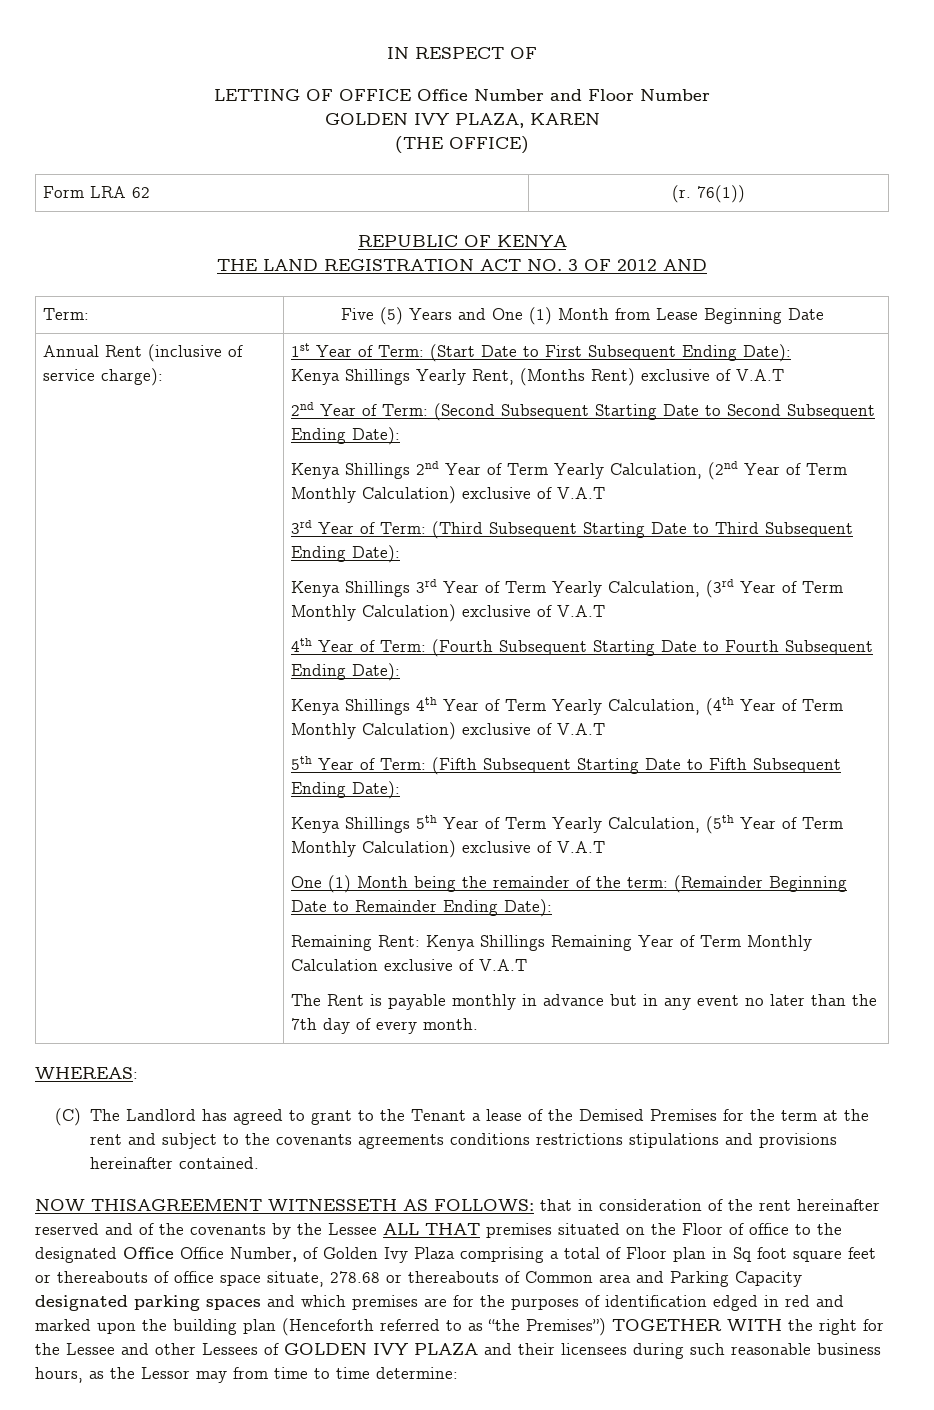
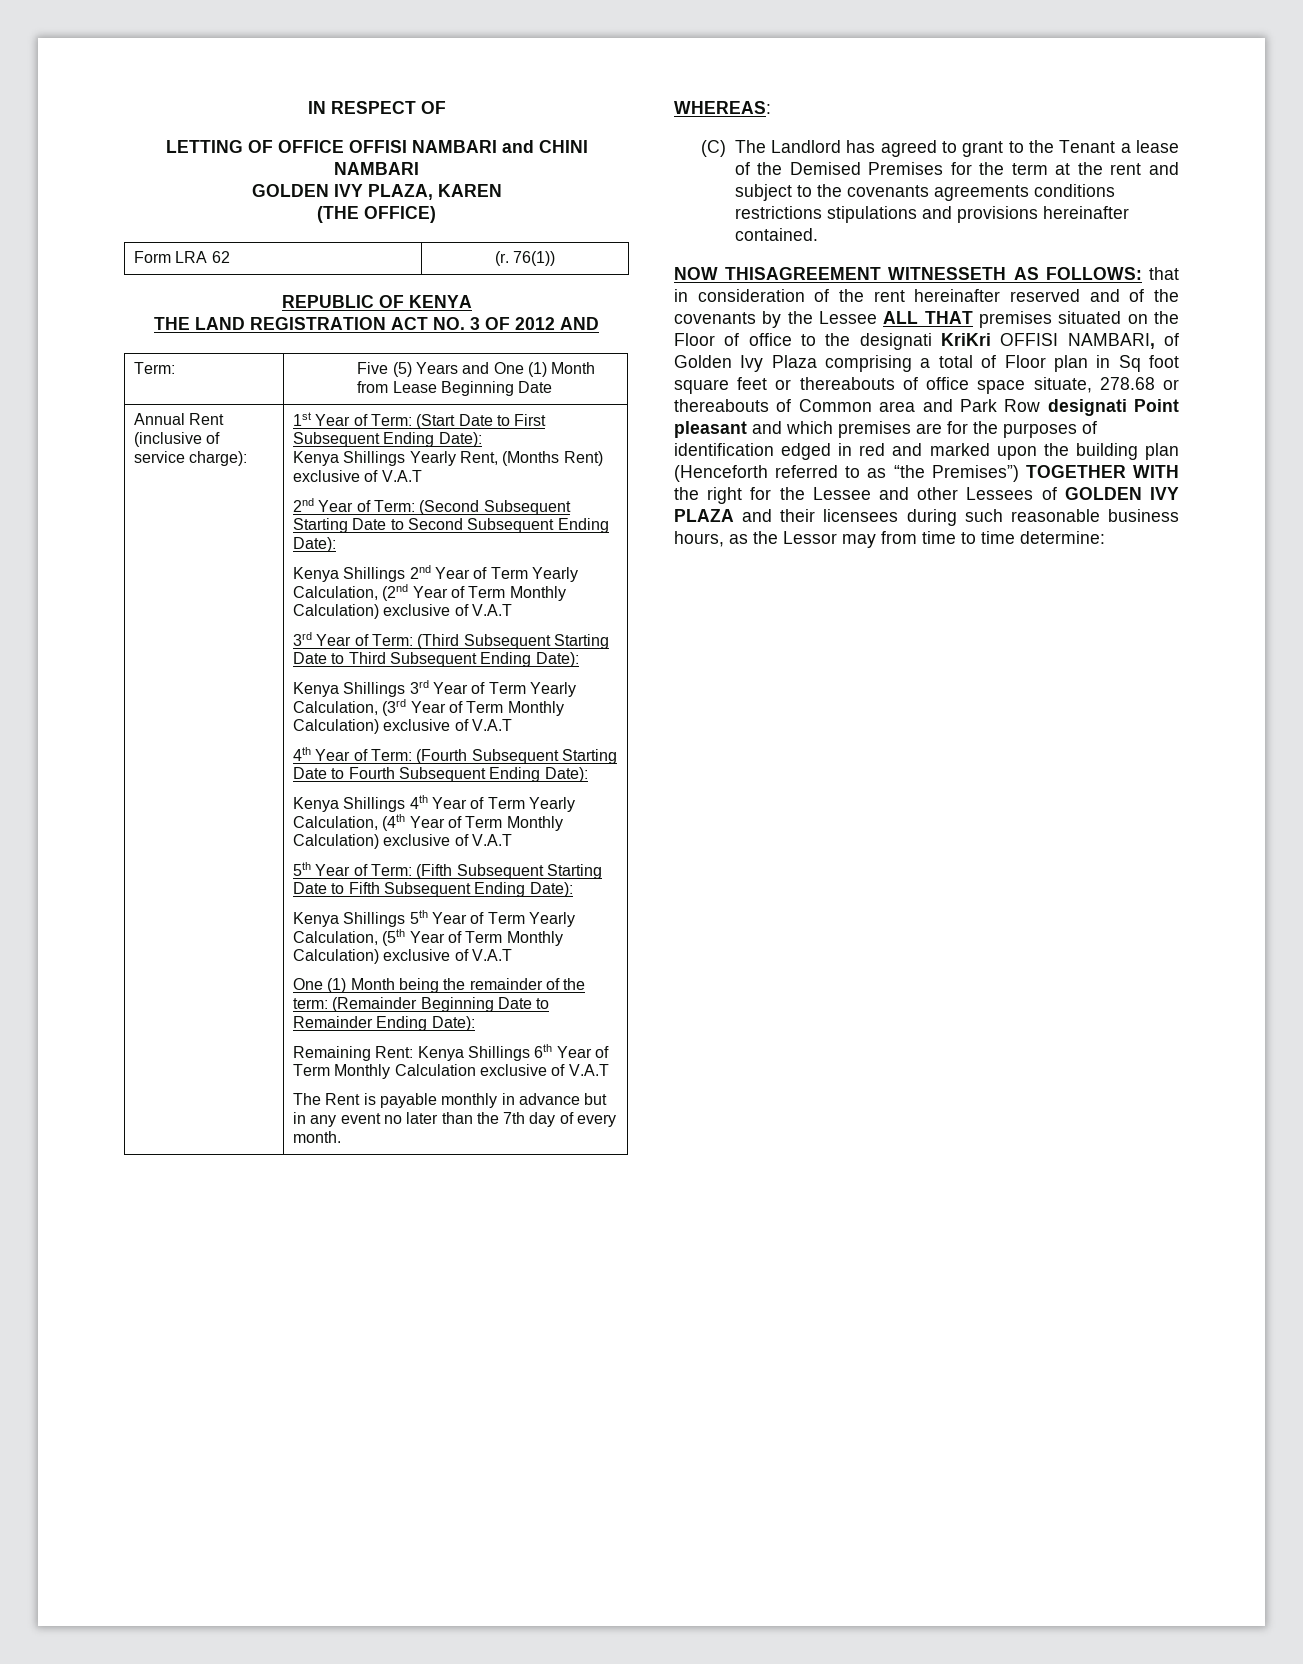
[417,89,710,101] Office Number and Floor Number -> [348,140,588,153] [334,162,419,175] OFFISI NAMBARI and CHINI NAMBARI
[551,935,633,951] Remaining -> [534,1044,553,1058] 6th
[35,1247,297,1263] designated Office Office Number, -> [859,333,1155,350] designati KriKri OFFISI NAMBARI,
[670,1271,802,1287] [35,1295,261,1311] Parking Capacity designated parking spaces -> [959,399,1179,416] [674,421,747,438] Park Row designati Point pleasant

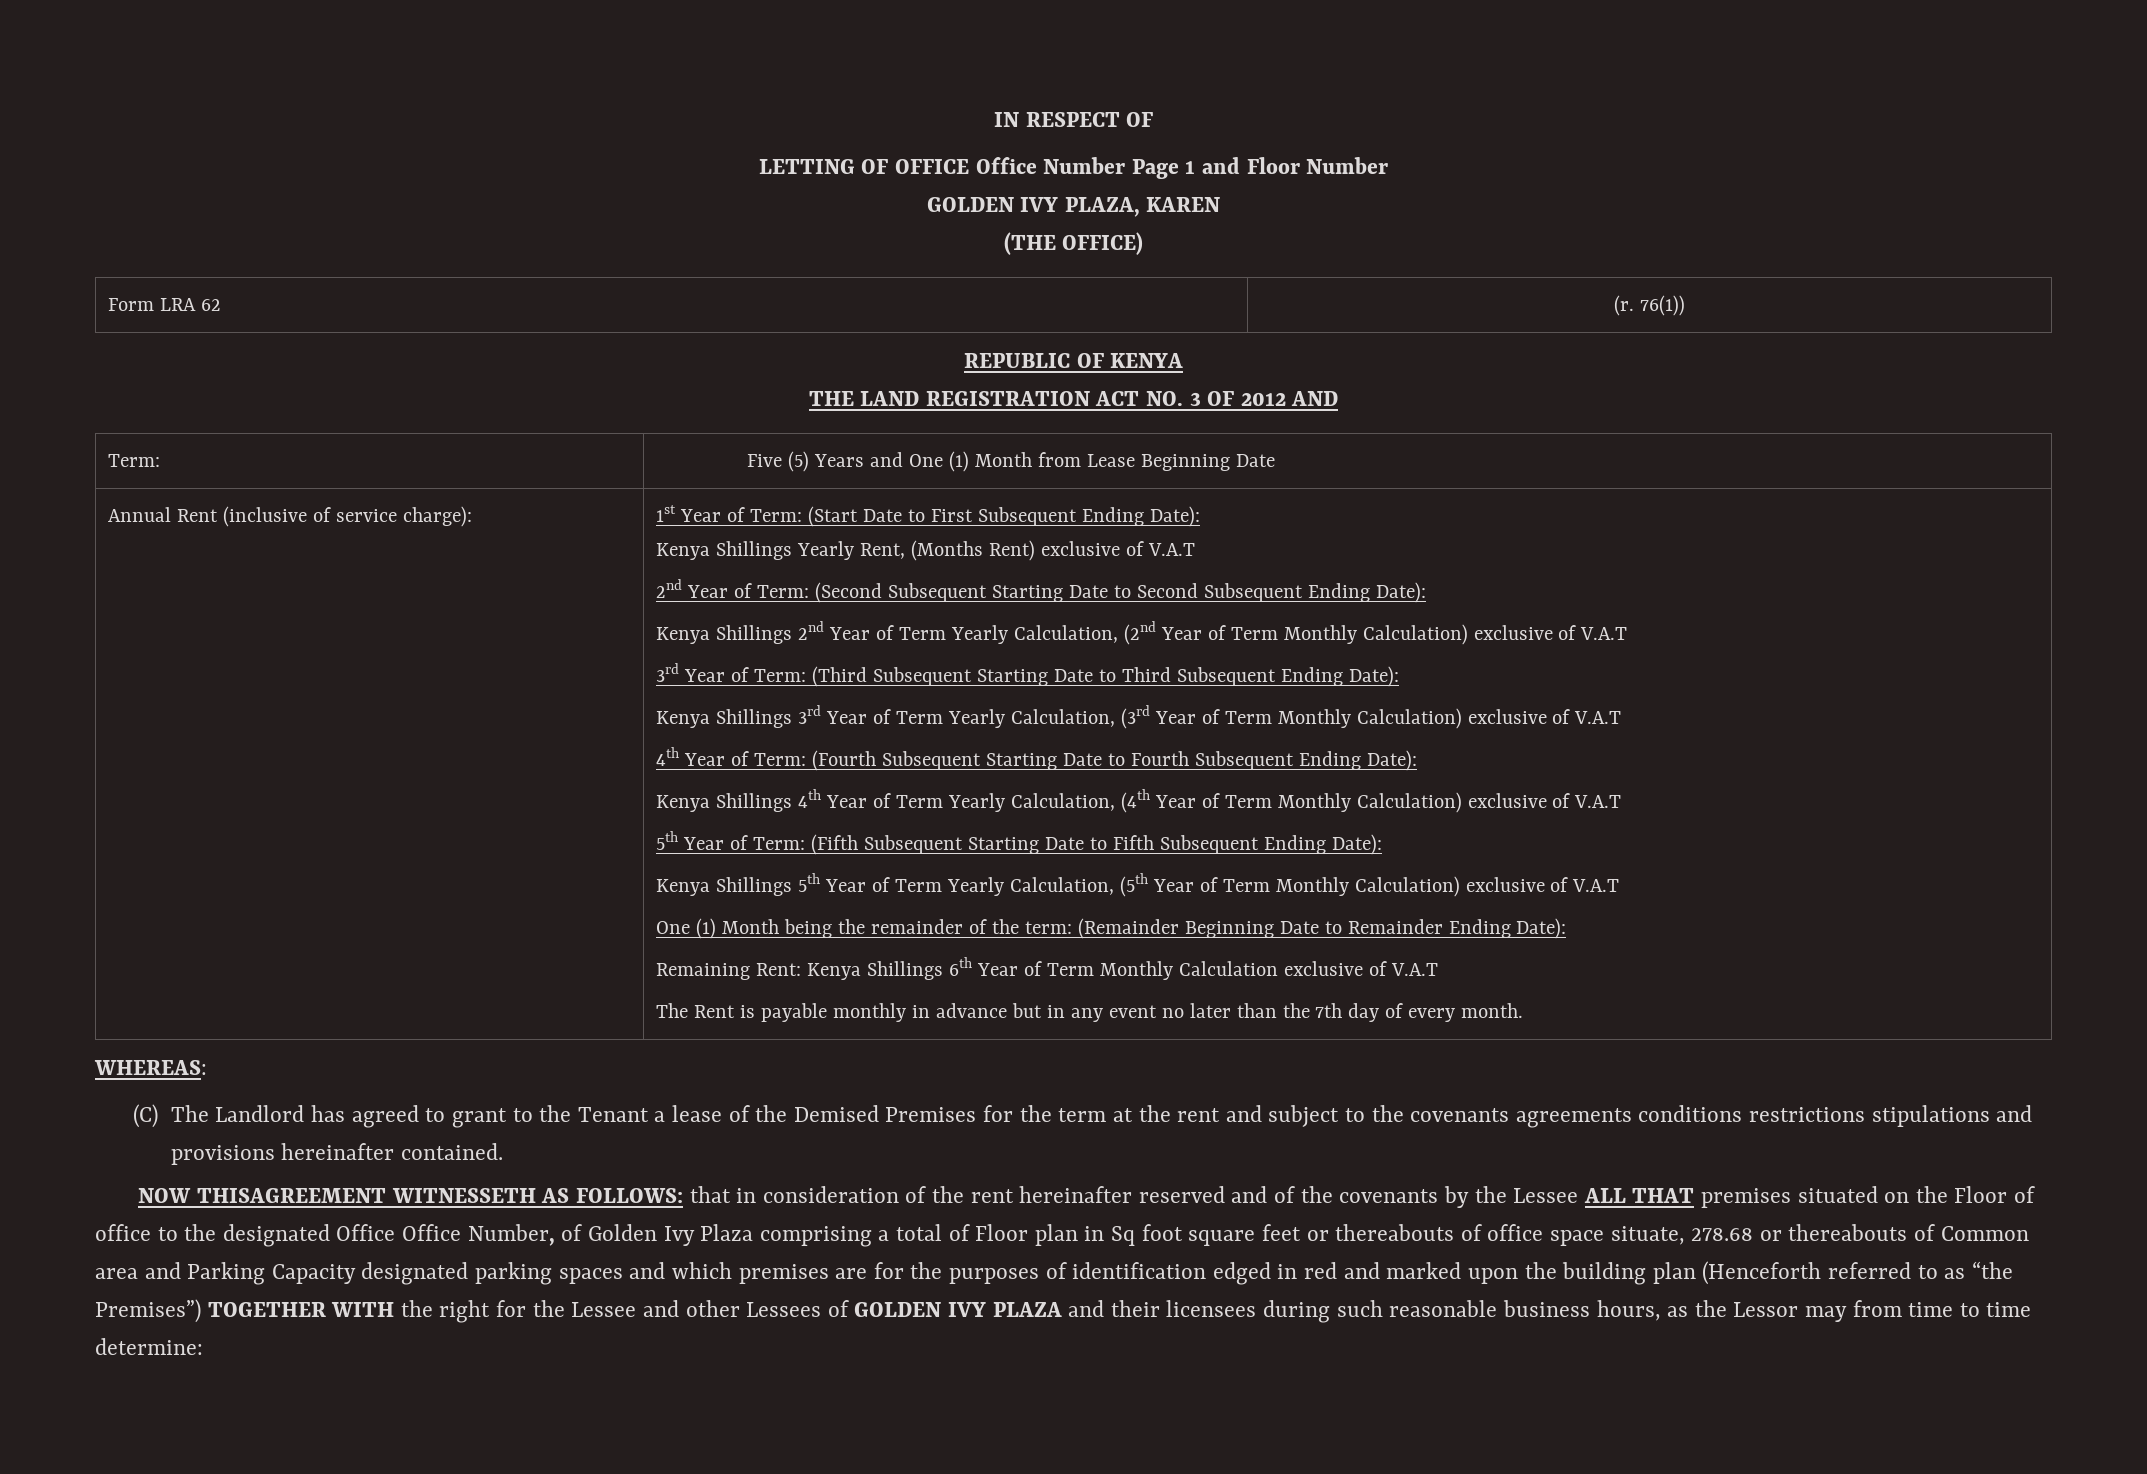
[348,140,588,153] [334,162,419,175] OFFISI NAMBARI and CHINI NAMBARI -> [975,157,1389,179] Office Number Page 1 and Floor Number
[859,333,1155,350] designati KriKri OFFISI NAMBARI, -> [222,1224,555,1247] designated Office Office Number,
[959,399,1179,416] [674,421,747,438] Park Row designati Point pleasant -> [187,1262,623,1285] Parking Capacity designated parking spaces

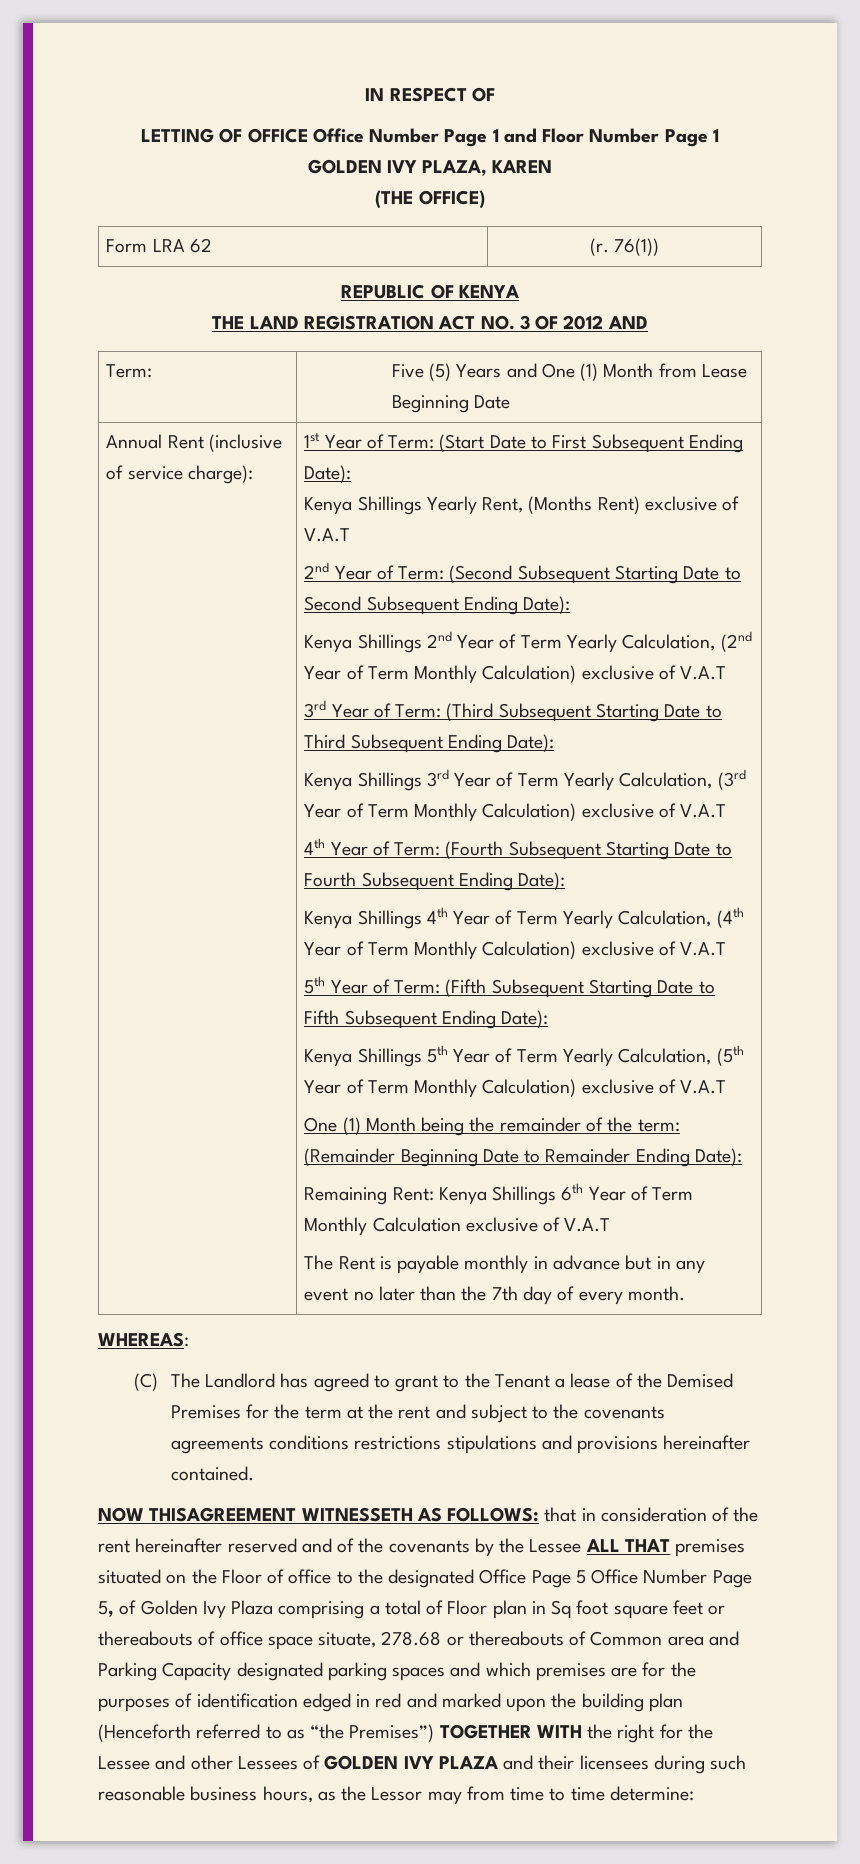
(1389, 165) none -> [664,129,719,147] Page 1
[402,1224,555,1246] Office Number, -> [531,1569,752,1588] [98,1601,114,1617] Page 5 Office Number Page 5,

